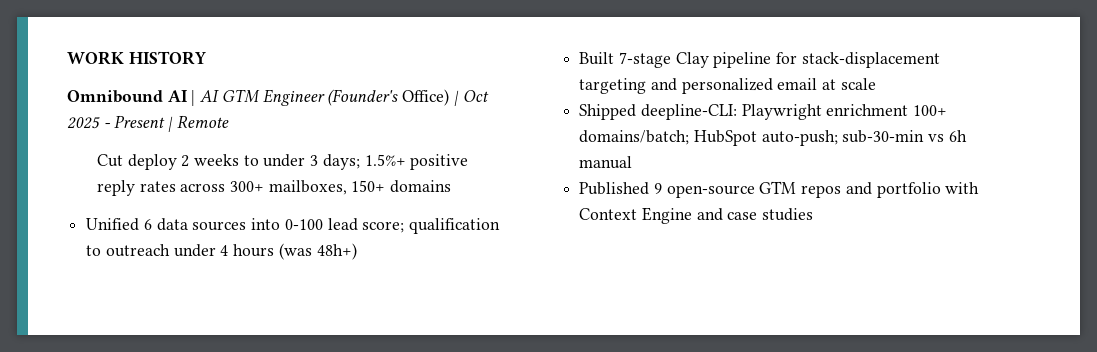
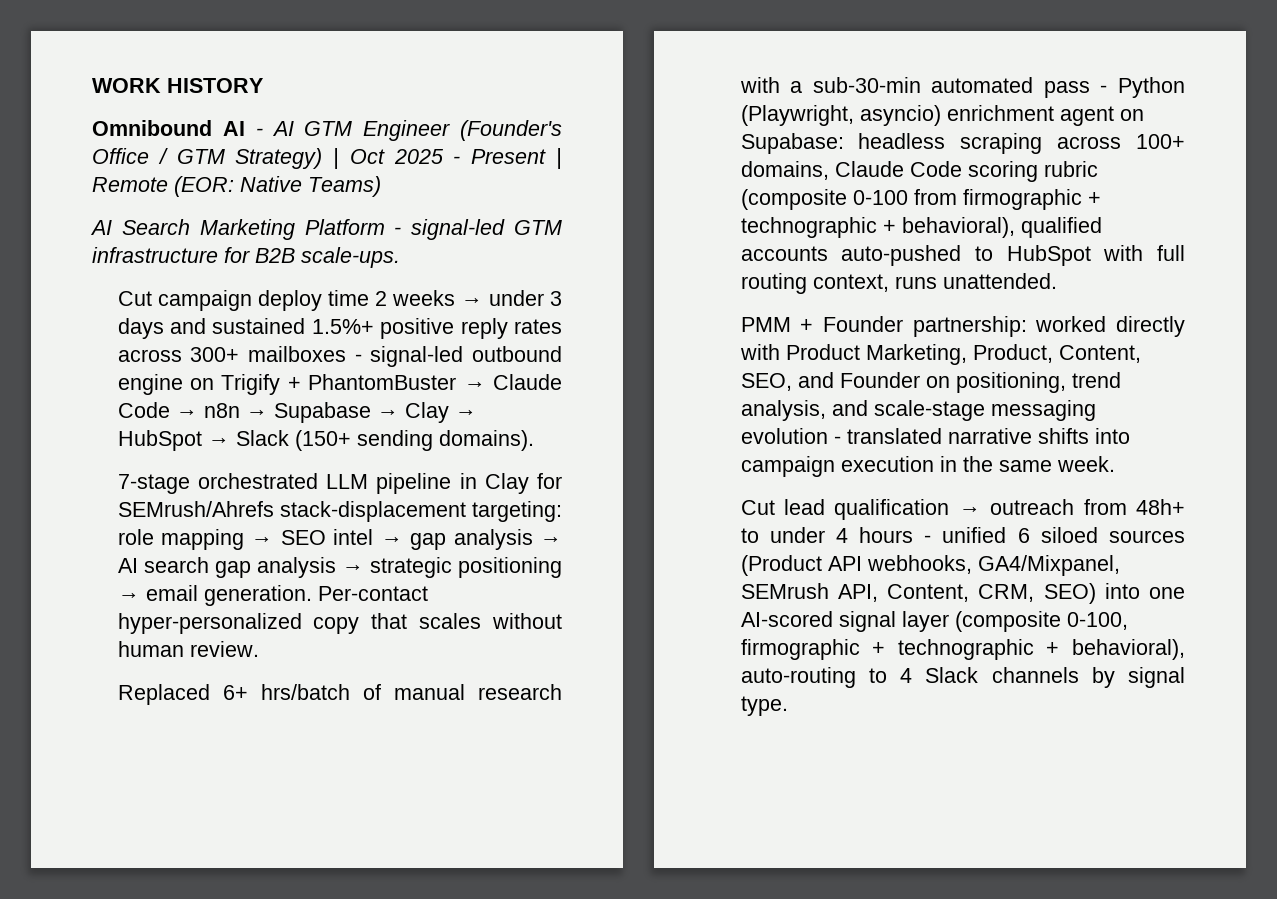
[191,90,196,106] | -> [255,128,263,136] -
[402,89,450,106] Office) -> [92,148,323,169] Office / GTM Strategy)
[96,154,177,170] // Cut deploy -> [174,176,381,197] [90,219,562,240] [92,247,400,268] [117,290,369,311] (EOR: Native Teams) // AI Search Marketing Platform - signal-led GTM infrastructure for B2B scale-ups. // Cut campaign deploy time
[243,155,259,166] to -> [460,297,483,306] →
[322,154,360,170] days; -> [117,318,306,339] days and sustained
[268,180,452,195] [86,218,501,234] [86,243,357,260] [579,52,940,68] [579,78,876,94] [579,104,948,120] [579,130,967,146] [579,156,633,169] [579,181,980,198] [579,207,814,224] mailboxes, 150+ domains // Unified 6 data sources into 0-100 lead score; qualification to outreach under 4 hours (was 48h+) // Built 7-stage Clay pipeline for stack-displacement targeting and personalized email at scale // Shipped deepline-CLI: Playwright enrichment 100+ domains/batch; HubSpot auto-push; sub-30-min vs 6h manual // Published 9 open-source GTM repos and portfolio with Context Engine and case studies -> [247,346,562,367] [117,374,562,395] [117,402,477,423] [117,430,534,451] [117,473,562,494] [117,501,562,522] [117,529,562,550] [117,557,562,578] [117,585,428,606] [117,613,562,634] [117,641,259,657] [117,684,562,705] [739,77,1185,98] [740,105,1144,126] [740,133,1185,154] [740,161,1098,182] [740,189,1101,210] [740,217,1102,238] [740,245,1185,266] [740,273,1057,294] [740,316,1185,337] [739,344,1141,365] [740,372,1121,393] [740,400,1096,421] [740,428,1130,444] [740,456,1115,477] [740,499,1185,520] [740,527,1185,543] [740,555,1120,576] [740,583,1185,604] [740,611,1128,632] [740,639,1185,660] [740,667,1185,688] [740,696,788,716] mailboxes - signal-led outbound engine on Trigify + PhantomBuster → Claude Code → n8n → Supabase → Clay → HubSpot → Slack (150+ sending domains). // 7-stage orchestrated LLM pipeline in Clay for SEMrush/Ahrefs stack-displacement targeting: role mapping → SEO intel → gap analysis → AI search gap analysis → strategic positioning → email generation. Per-contact hyper-personalized copy that scales without human review. // Replaced 6+ hrs/batch of manual research with a sub-30-min automated pass - Python (Playwright, asyncio) enrichment agent on Supabase: headless scraping across 100+ domains, Claude Code scoring rubric (composite 0-100 from firmographic + technographic + behavioral), qualified accounts auto-pushed to HubSpot with full routing context, runs unattended. // PMM + Founder partnership: worked directly with Product Marketing, Product, Content, SEO, and Founder on positioning, trend analysis, and scale-stage messaging evolution - translated narrative shifts into campaign execution in the same week. // Cut lead qualification → outreach from 48h+ to under 4 hours - unified 6 siloed sources (Product API webhooks, GA4/Mixpanel, SEMrush API, Content, CRM, SEO) into one AI-scored signal layer (composite 0-100, firmographic + technographic + behavioral), auto-routing to 4 Slack channels by signal type.

